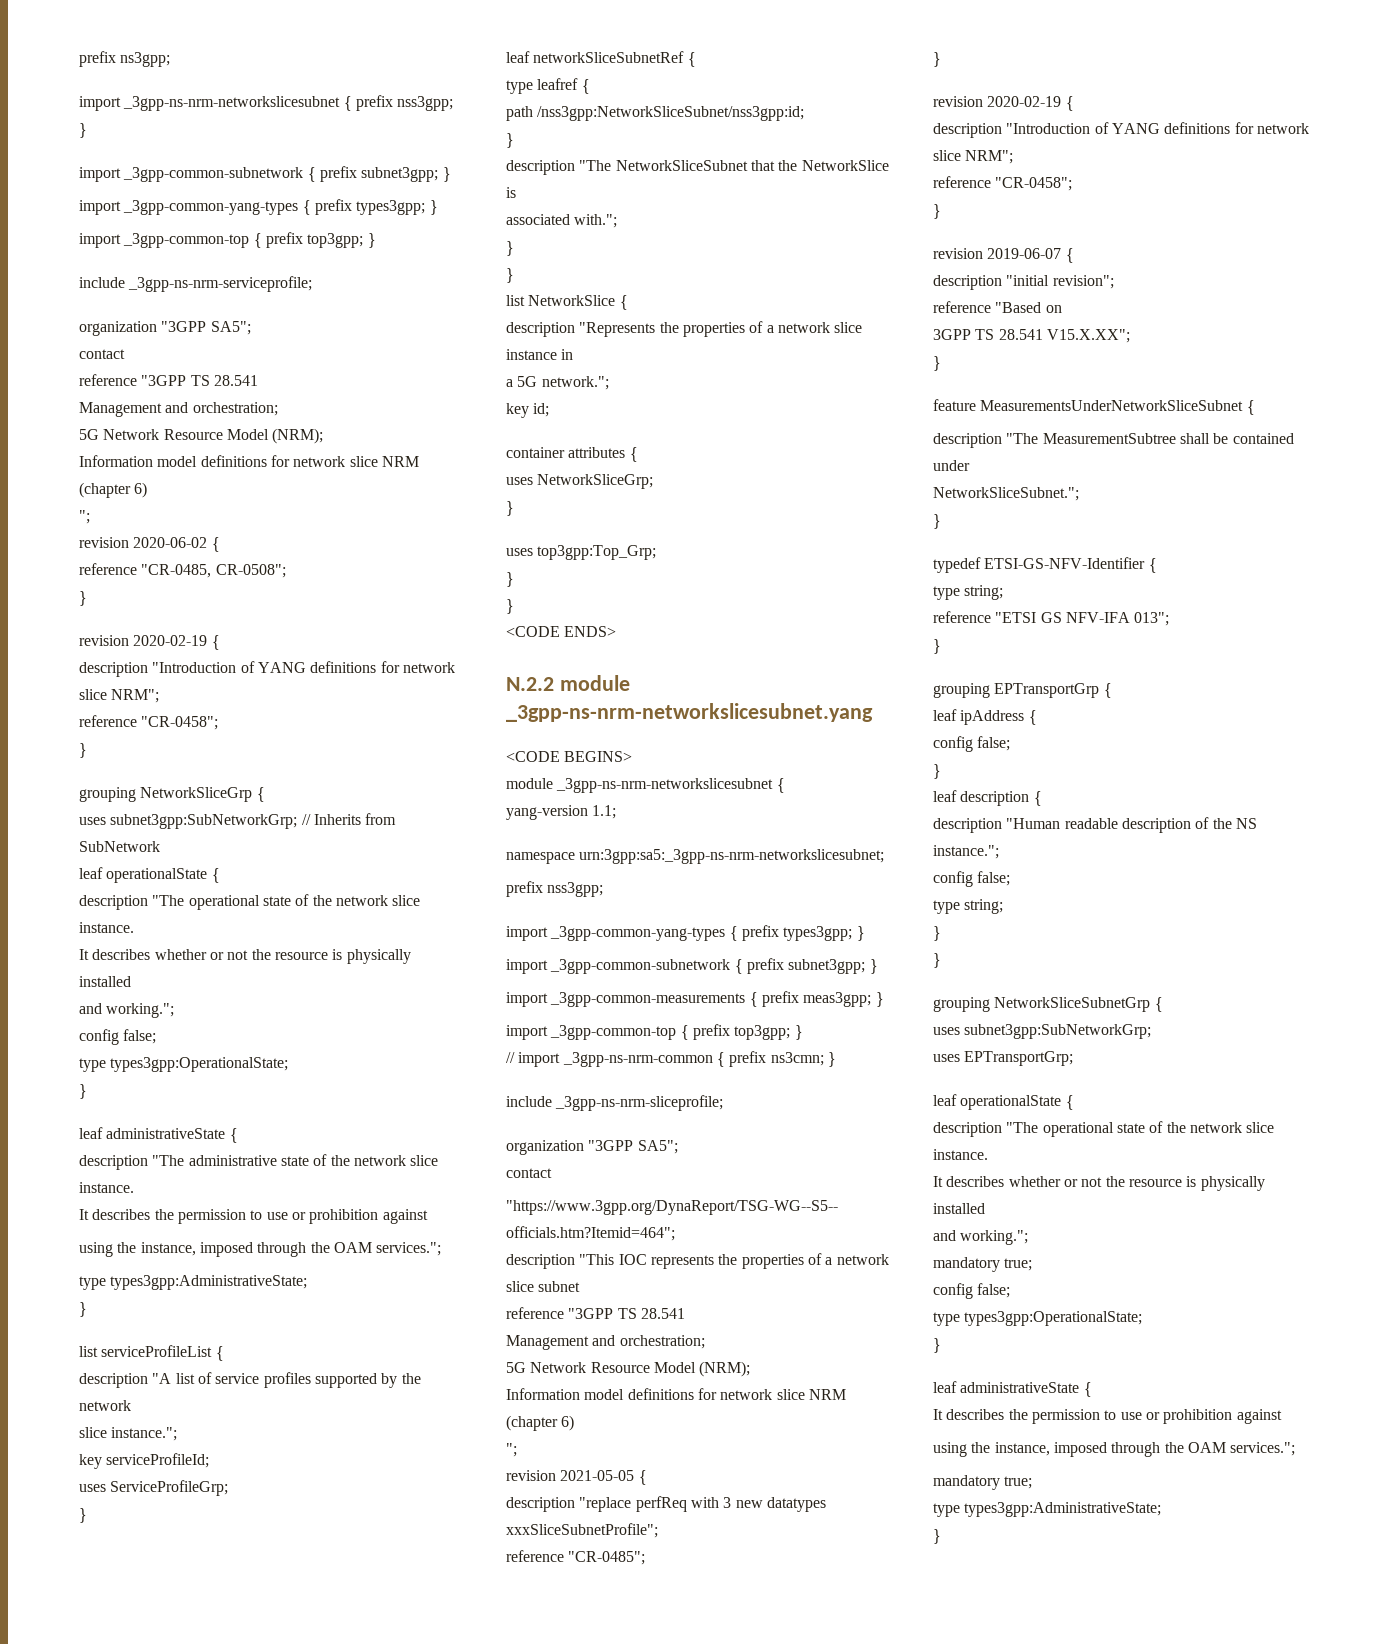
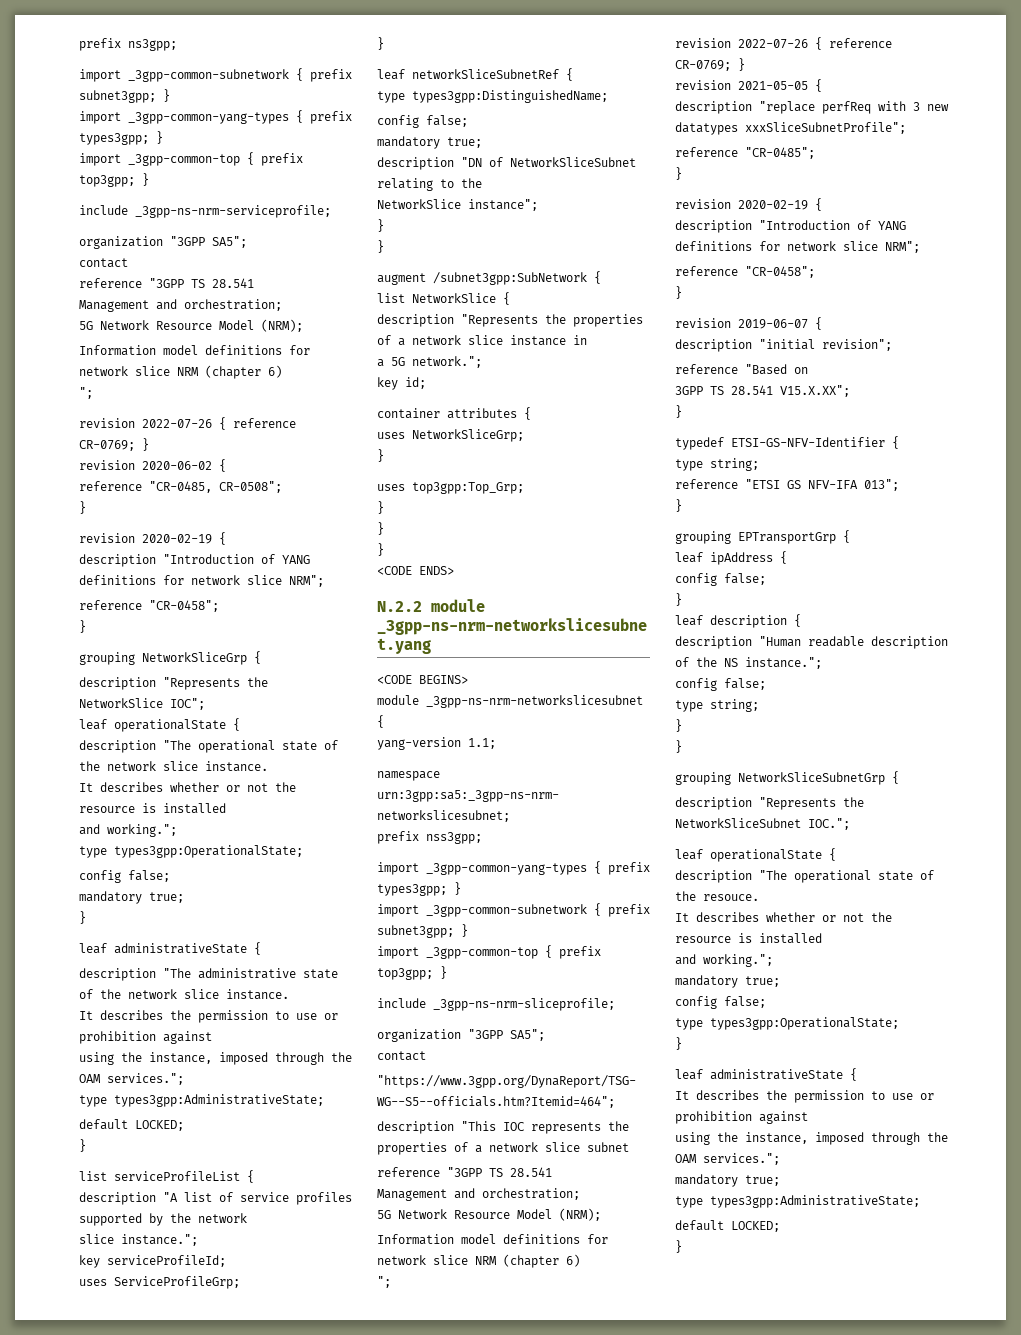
[79,95,454,111] [79,123,87,138] // import _3gpp-ns-nrm-networkslicesubnet { prefix nss3gpp; } -> (177, 45) none
(90, 517) none -> [79,417,296,430] [79,438,149,451] // revision 2022-07-26 { reference CR-0769; }
[79,813,397,829] [79,841,160,852] uses subnet3gpp:SubNetworkGrp; // Inherits from SubNetwork -> [79,677,268,690] [79,698,205,710] description "Represents the NetworkSlice IOC";
[346,949,411,964] [79,976,131,987] [79,1003,175,1018] [79,1029,157,1045] [79,1057,289,1072] physically installed // and working."; // config false; // type types3gpp:OperationalState; -> [163,803,226,814] [79,824,177,837] [79,845,303,858] [79,870,170,883] [79,891,184,904] installed // and working."; // type types3gpp:OperationalState; // config false; // mandatory true;
(308, 1282) none -> [79,1119,184,1131] // default LOCKED;
[537,78,590,94] [506,106,805,121] [506,133,514,148] [506,160,889,175] [506,187,516,198] [506,214,618,228] [506,241,514,256] [506,268,514,283] leafref { // path /nss3gpp:NetworkSliceSubnet/nss3gpp:id; // } // description "The NetworkSliceSubnet that the NetworkSlice is // associated with."; // } // } -> [412,90,608,103] [377,115,468,128] [377,136,482,149] [377,157,636,170] [377,178,482,191] [377,199,538,211] [377,219,384,232] [377,240,384,253] [377,271,601,285] types3gpp:DistinguishedName; // config false; // mandatory true; // description "DN of NetworkSliceSubnet relating to the // NetworkSlice instance"; // } // } // augment /subnet3gpp:SubNetwork {
(514, 606) none -> [377,543,384,556] // }
[506,991,884,1007] [506,1024,803,1040] [506,1051,836,1067] // import _3gpp-common-measurements { prefix meas3gpp; } // import _3gpp-common-top { prefix top3gpp; } // // import _3gpp-ns-nrm-common { prefix ns3cmn; } -> [377,945,601,959] [377,966,447,980] // import _3gpp-common-top { prefix top3gpp; }
(517, 1450) none -> [675,37,892,50] [675,58,745,71] // revision 2022-07-26 { reference CR-0769; }
[933,399,1255,415] [933,433,1294,448] [933,460,970,471] [933,487,1079,501] [933,514,941,529] // feature MeasurementsUnderNetworkSliceSubnet { // description "The MeasurementSubtree shall be contained under // NetworkSliceSubnet."; // } -> (682, 411) none
[933,1024,1152,1039] [933,1051,1074,1066] [933,1094,1074,1110] [933,1121,1275,1137] [933,1149,988,1160] [933,1176,1265,1191] uses subnet3gpp:SubNetworkGrp; // uses EPTransportGrp; // leaf operationalState { // description "The operational state of the network slice instance. // It describes whether or not the resource is physically -> [675,797,864,810] [675,818,850,830] [675,848,836,862] [675,870,934,883] [675,891,759,901] [675,912,892,922] [675,933,752,943] description "Represents the NetworkSliceSubnet IOC."; // leaf operationalState { // description "The operational state of the resouce. // It describes whether or not the resource is
(1162, 1509) none -> [675,1220,780,1232] // default LOCKED;

